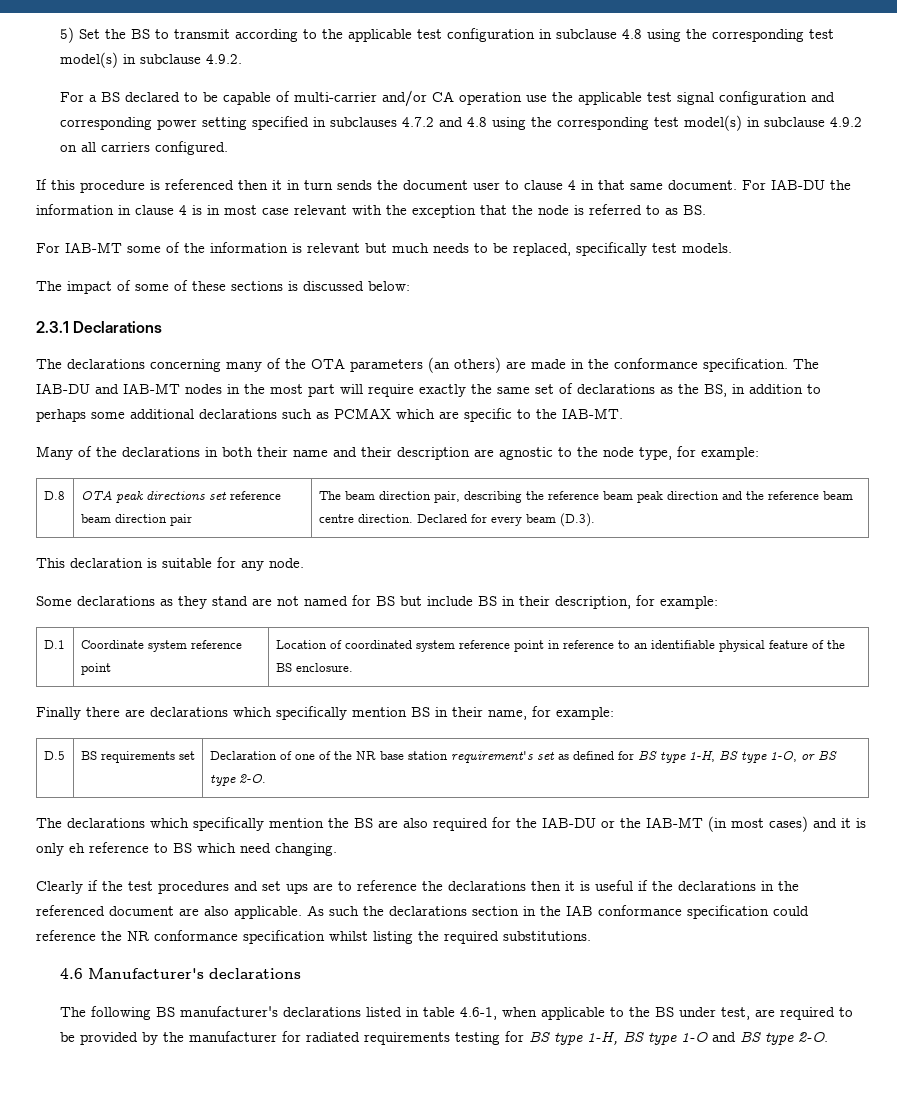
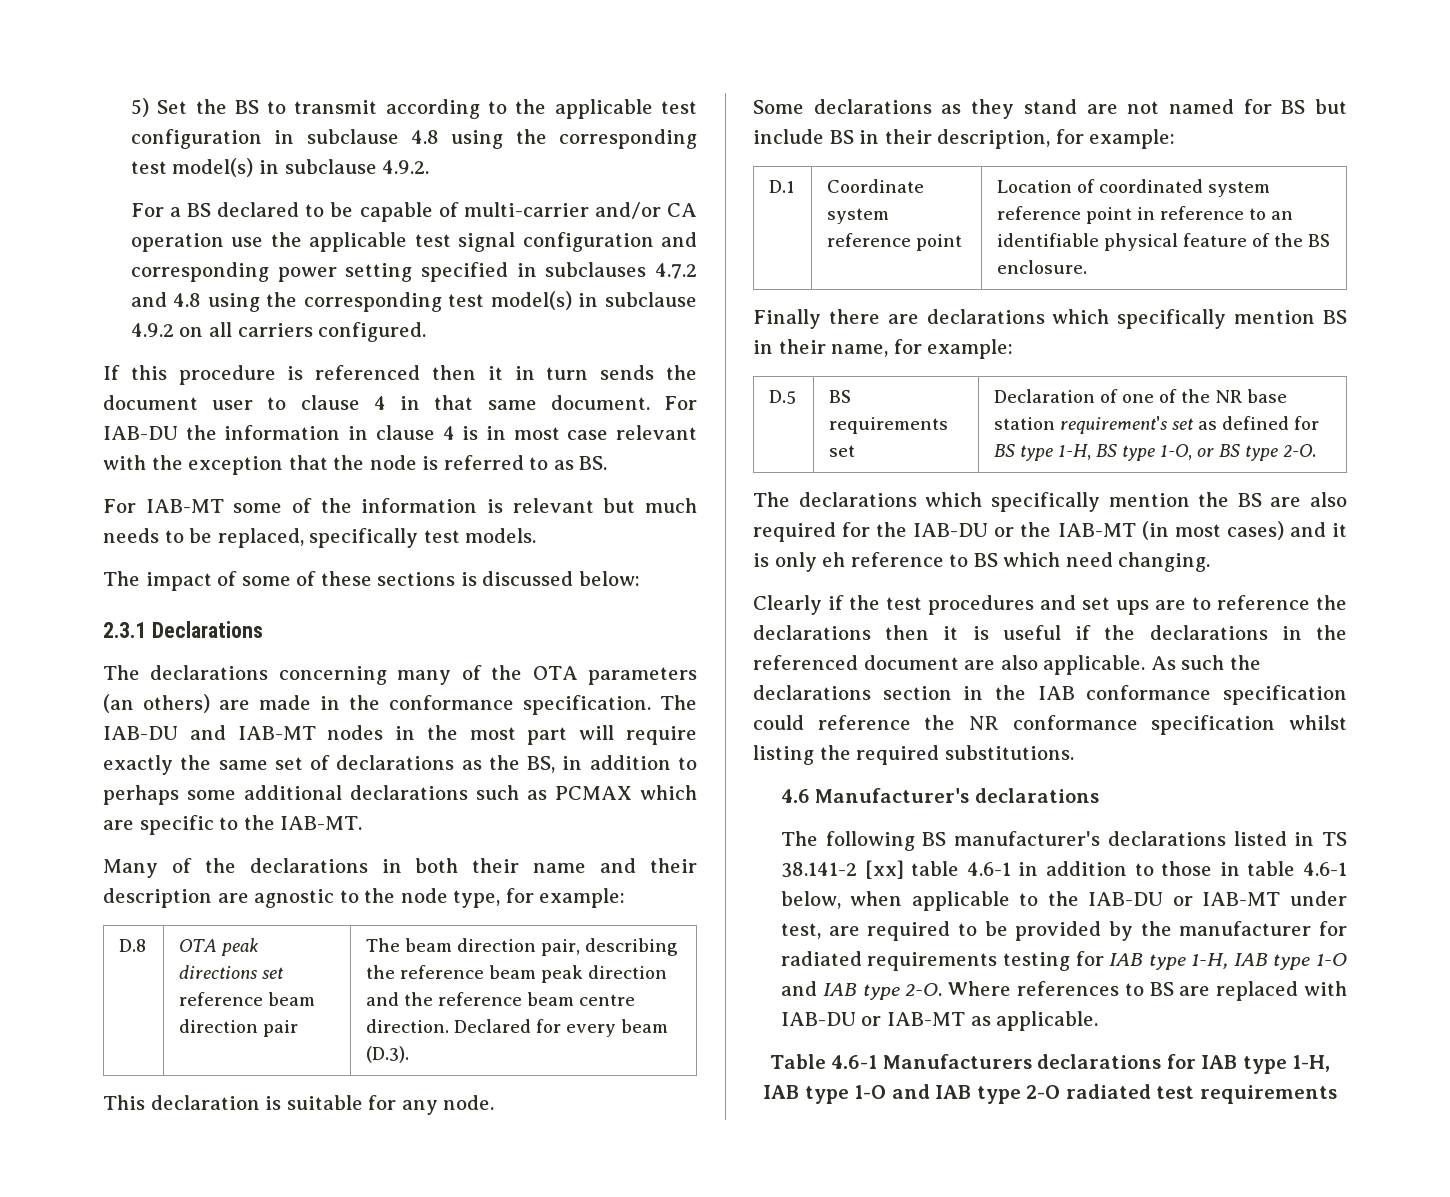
[422,1007,497,1020] table 4.6-1, -> [1322,832,1347,846] [780,860,1347,879] [780,891,841,909] TS 38.141-2 [xx] table 4.6-1 in addition to those in table 4.6-1 below,
[654,1007,674,1017] BS -> [1088,892,1281,906] IAB-DU or IAB-MT
[528,1031,828,1045] BS type 1-H, BS type 1-O and BS type 2-O. -> [1109,953,1347,970] [780,981,1347,1001] [780,1011,1099,1031] [769,1054,1331,1074] [763,1084,1337,1104] IAB type 1-H, IAB type 1-O and IAB type 2-O. Where references to BS are replaced with IAB-DU or IAB-MT as applicable. // Table 4.6-1 Manufacturers declarations for IAB type 1-H, IAB type 1-O and IAB type 2-O radiated test requirements

